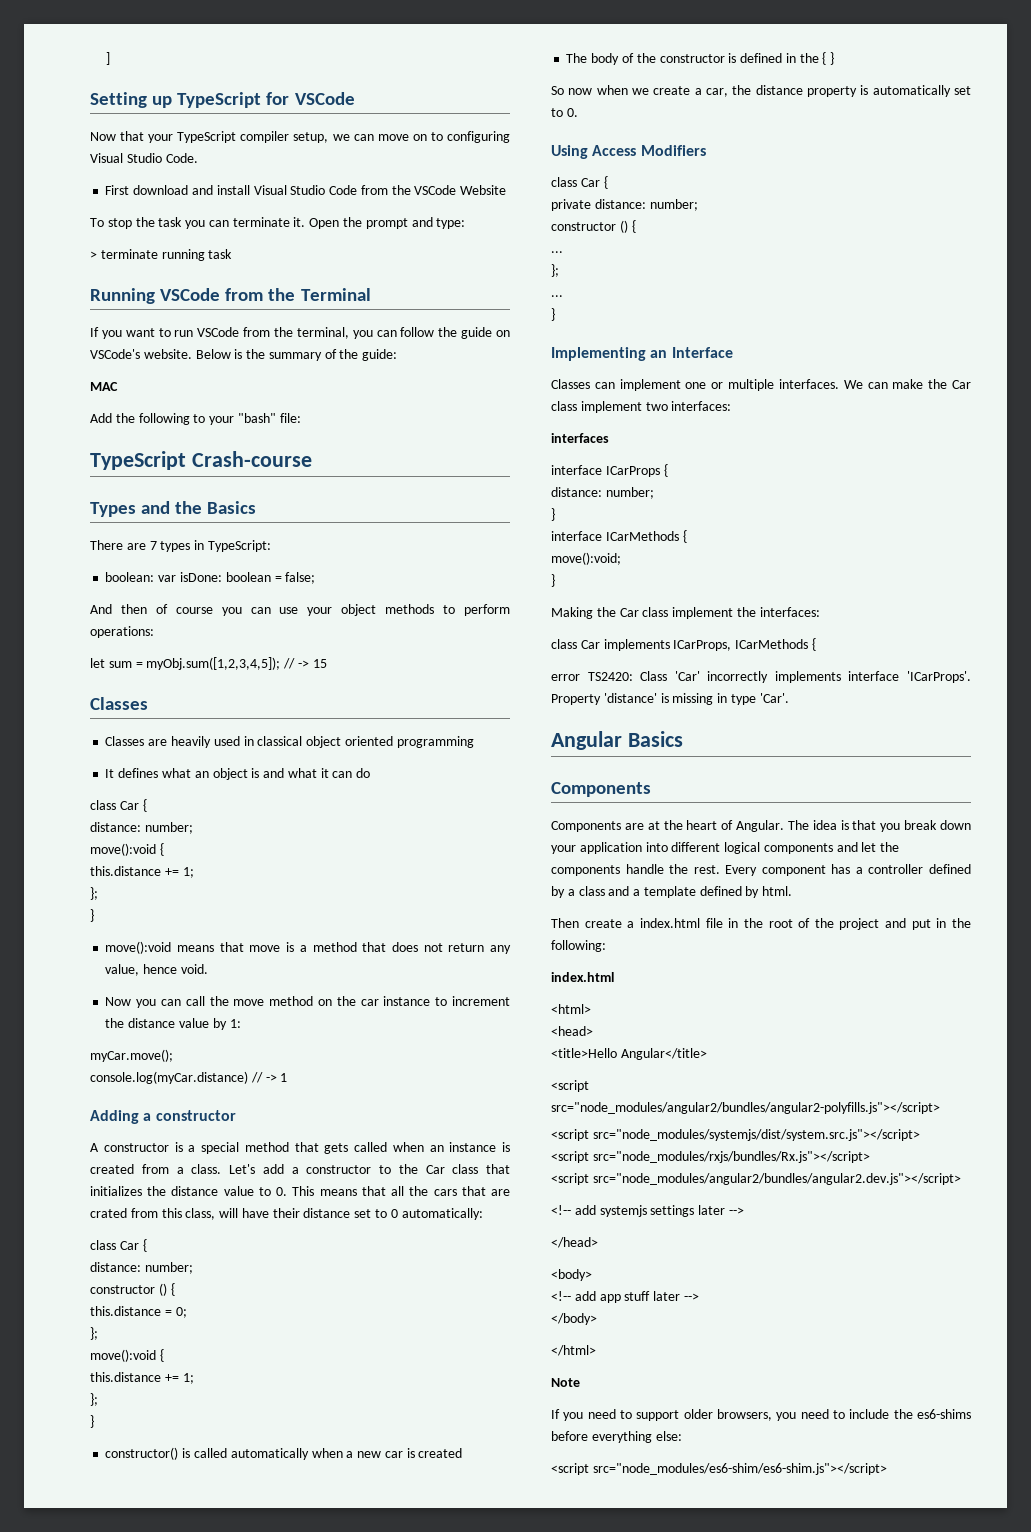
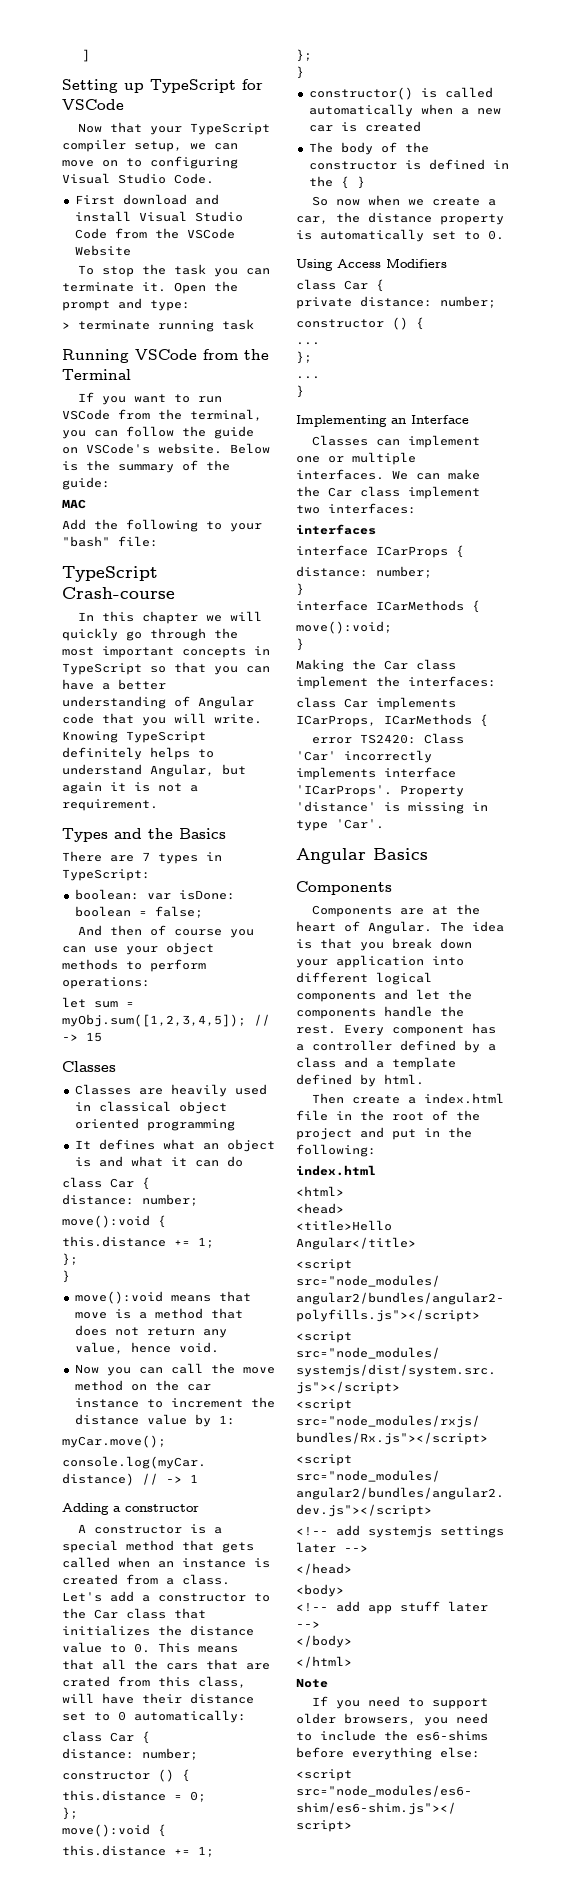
(312, 459) none -> [78,611,263,624] [62,628,238,641] [62,646,270,658] [62,662,270,675] [62,679,166,690] [62,696,254,709] [62,713,262,726] [62,731,206,743] [62,747,214,760] [62,764,246,777] [62,782,198,794] [62,799,158,811] // In this chapter we will quickly go through the most important concepts in TypeScript so that you can have a better understanding of Angular code that you will write. Knowing TypeScript definitely helps to understand Angular, but again it is not a requirement.

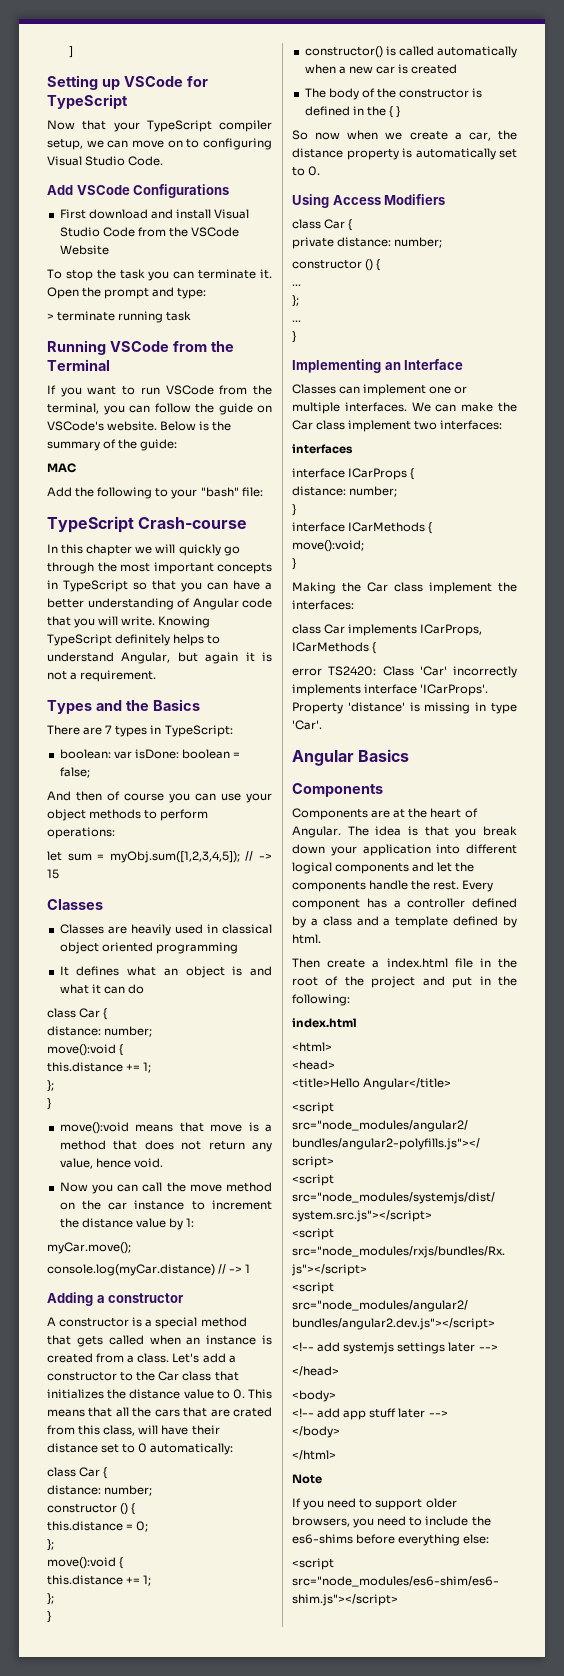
[150,79,263,93] [62,99,124,110] TypeScript for VSCode -> [123,76,208,87] [47,94,128,109] VSCode for TypeScript
(214, 178) none -> [47,184,230,198] // Add VSCode Configurations

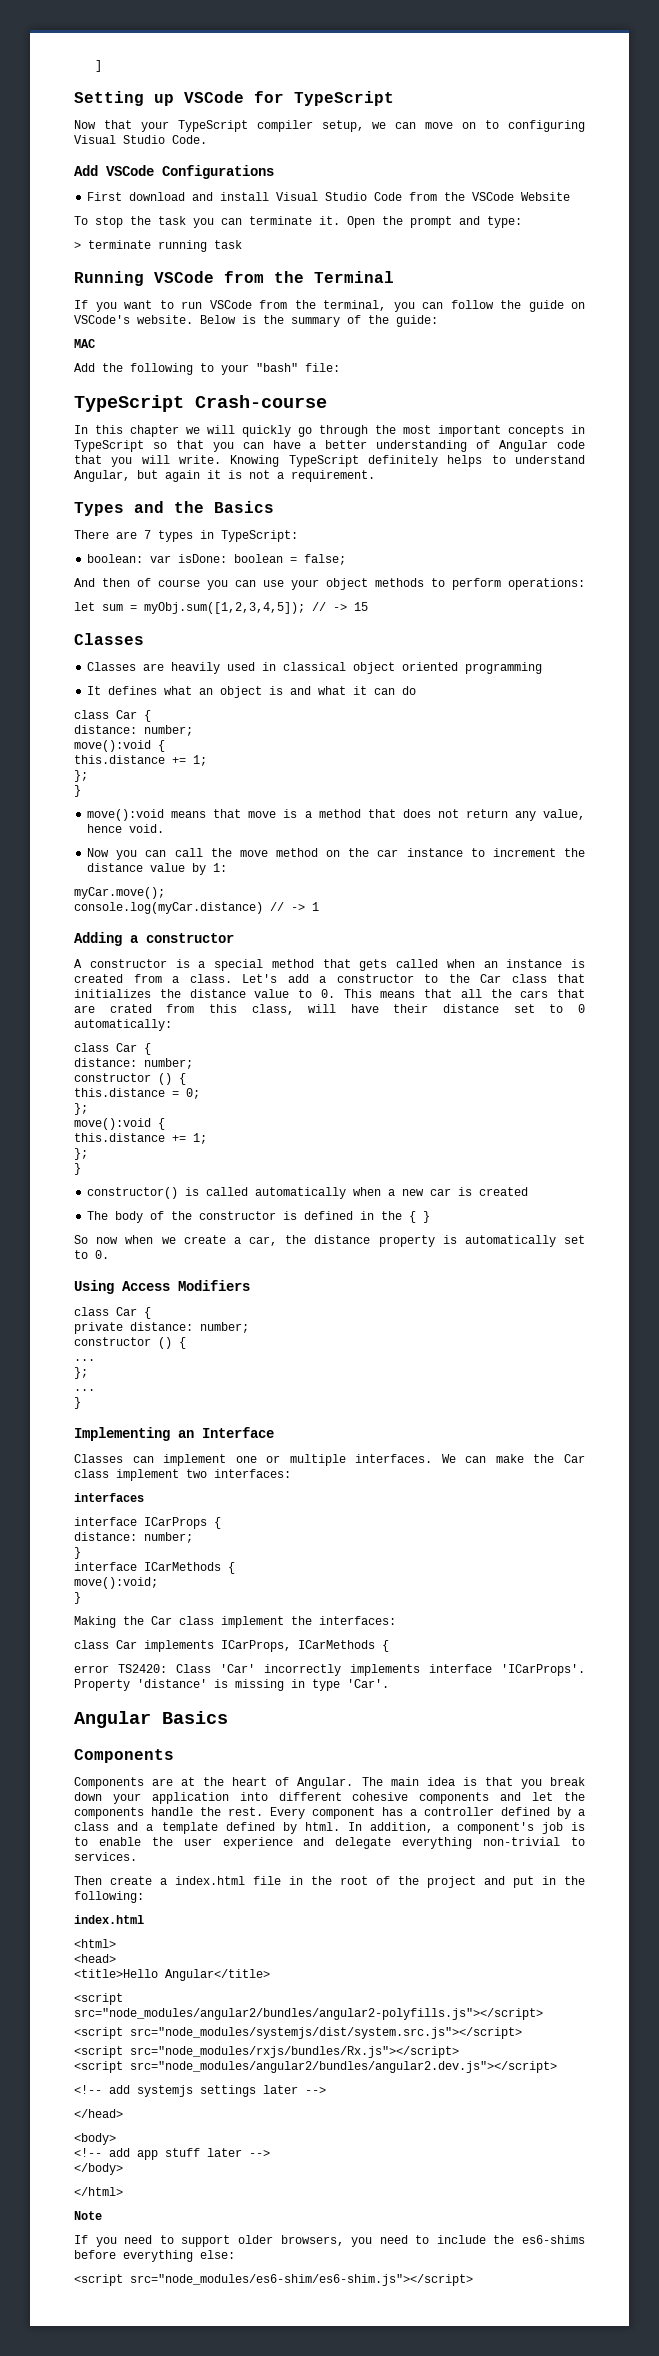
(369, 831) none -> [390,1777,419,1786] main
[292,862,332,874] logical -> [352,1792,409,1801] cohesive
(321, 939) none -> [348,1822,586,1834] [74,1837,585,1849] [74,1852,137,1861] In addition, a component's job is to enable the user experience and delegate everything non-trivial to services.

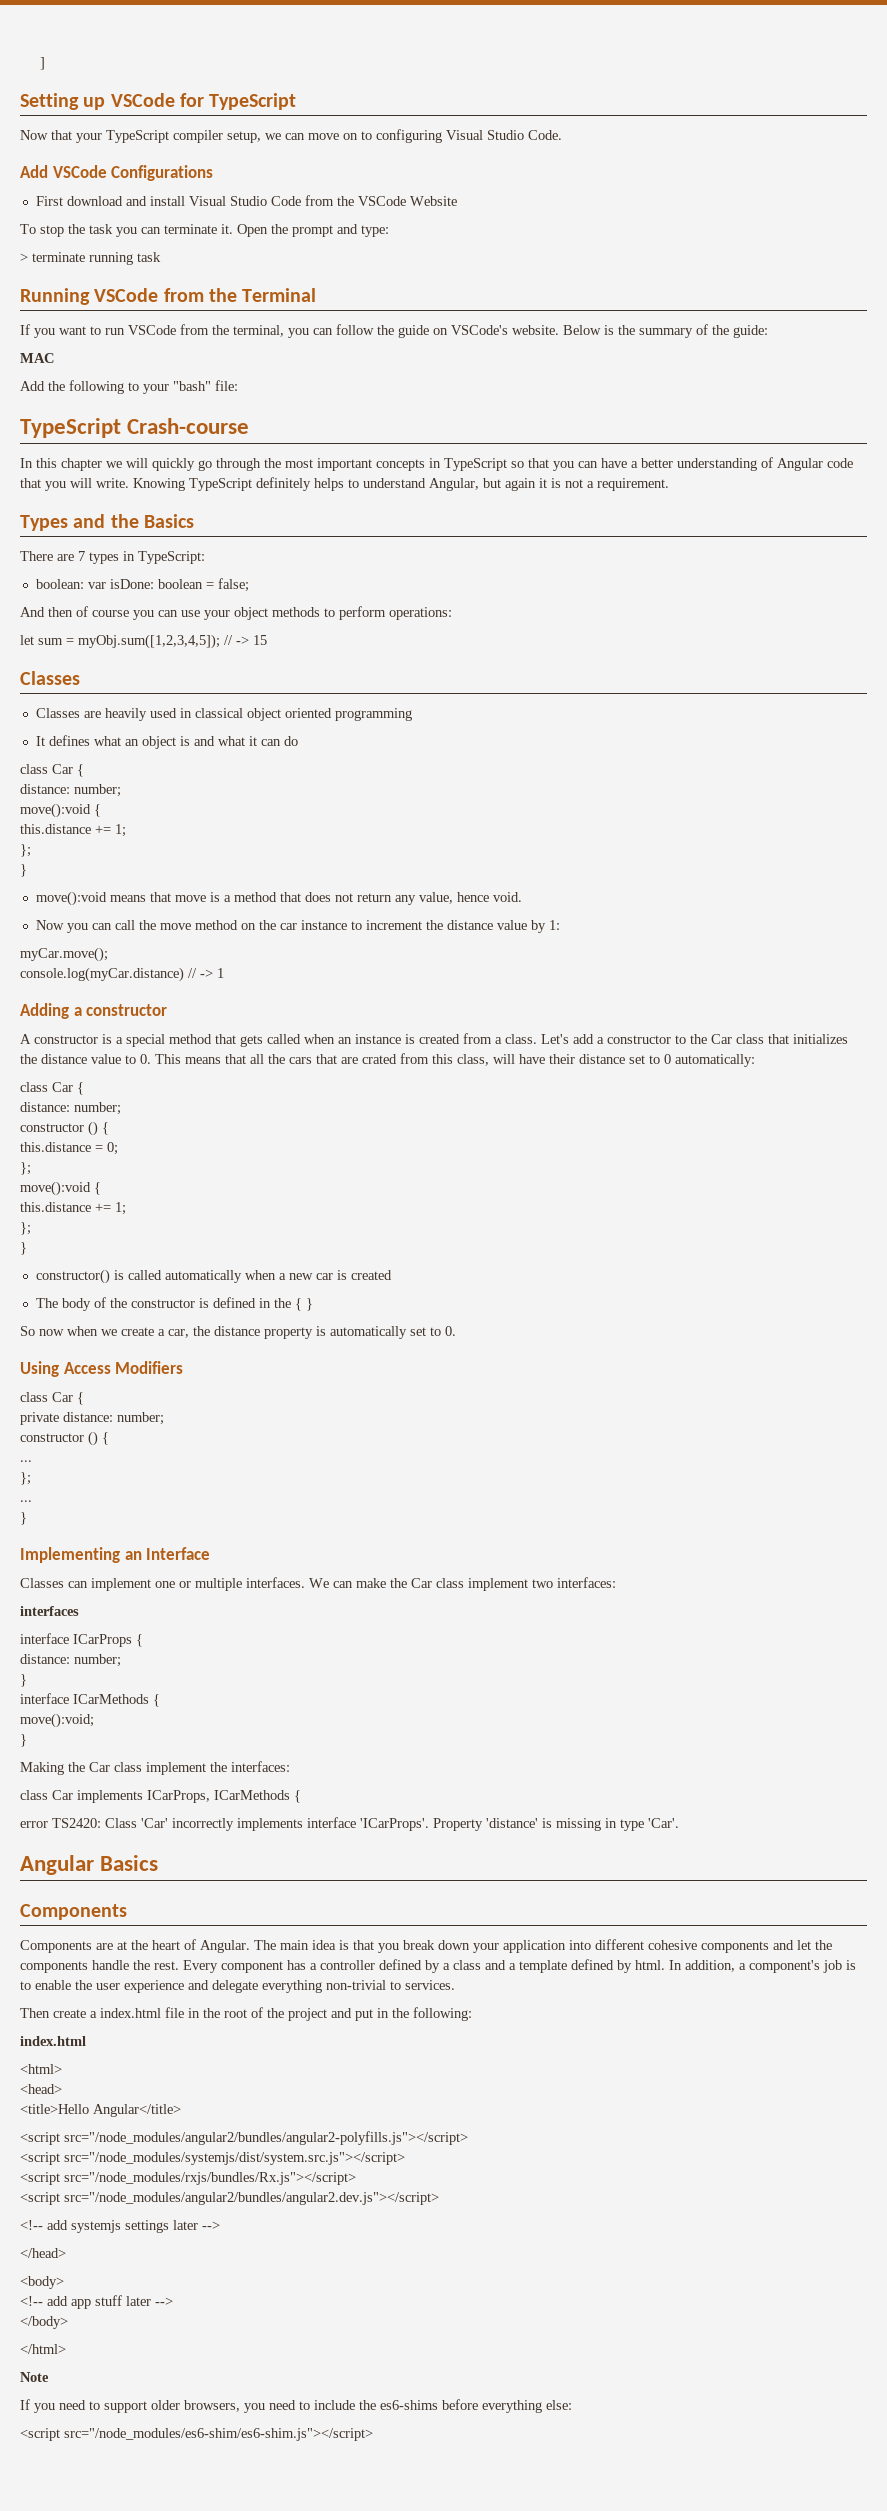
[74,2008,543,2020] [74,2027,522,2039] [74,2046,459,2058] [74,2061,557,2073] src="node_modules/angular2/bundles/angular2-polyfills.js"></script> // <script src="node_modules/systemjs/dist/system.src.js"></script> // <script src="node_modules/rxjs/bundles/Rx.js"></script> // <script src="node_modules/angular2/bundles/angular2.dev.js"></script> -> [64,2131,468,2145] [20,2152,405,2165] [20,2172,356,2185] [20,2192,439,2205] src="/node_modules/angular2/bundles/angular2-polyfills.js"></script> // <script src="/node_modules/systemjs/dist/system.src.js"></script> // <script src="/node_modules/rxjs/bundles/Rx.js"></script> // <script src="/node_modules/angular2/bundles/angular2.dev.js"></script>
[130,2274,473,2286] src="node_modules/es6-shim/es6-shim.js"></script> -> [64,2428,373,2441] src="/node_modules/es6-shim/es6-shim.js"></script>

